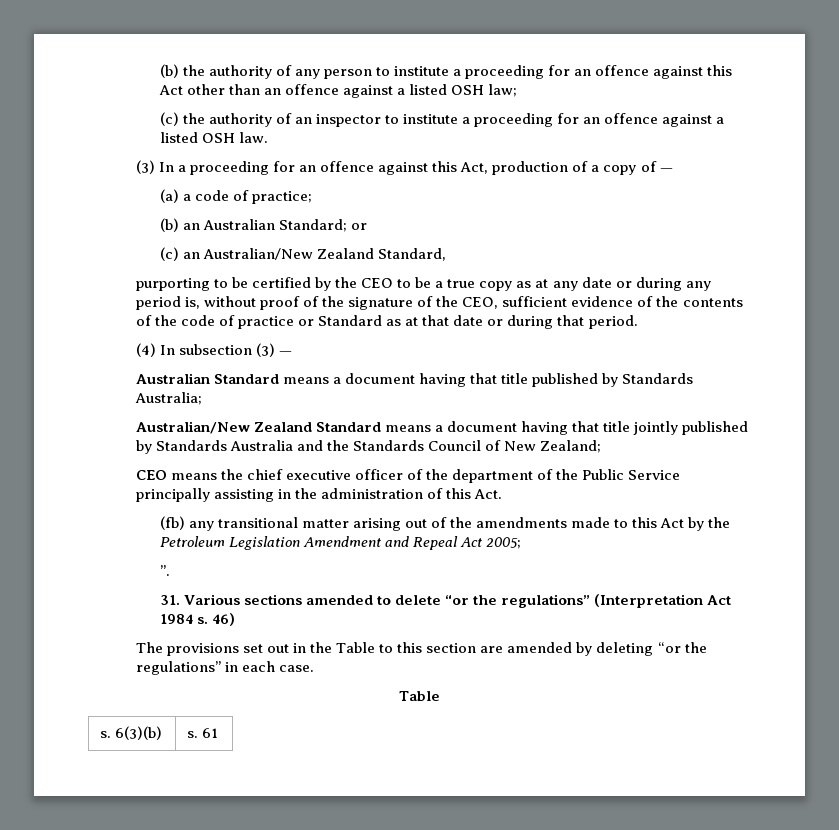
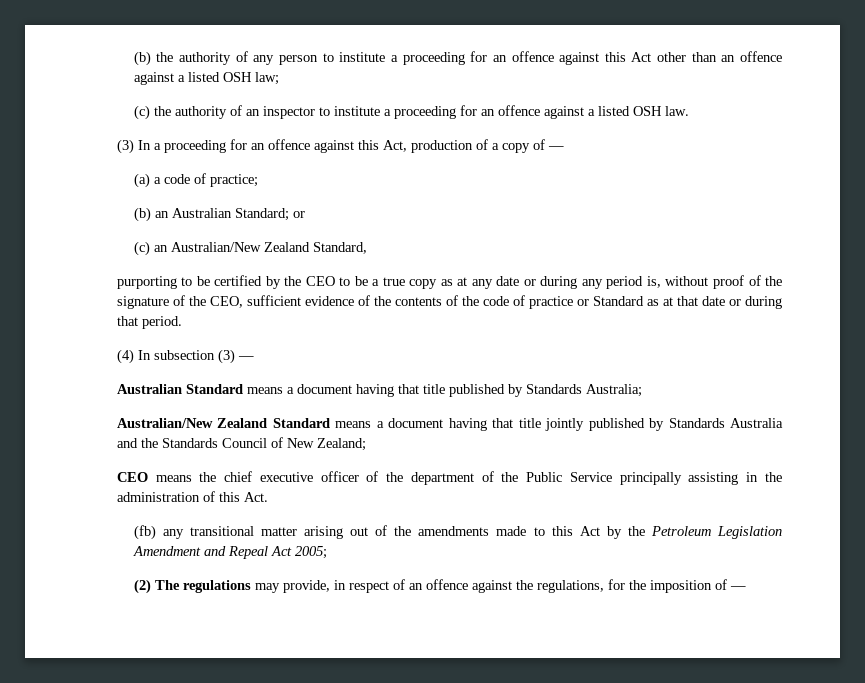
[159,565,170,576] [159,594,732,608] [159,613,235,626] [135,642,707,656] [135,661,314,675] [399,691,441,701] [99,726,162,740] [186,728,218,738] ”. // 31. Various sections amended to delete “or the regulations” (Interpretation Act 1984 s. 46) // The provisions set out in the Table to this section are amended by deleting “or the regulations” in each case. // Table // s. 6(3)(b) | s. 61 -> [133,579,746,594] (2) The regulations may provide, in respect of an offence against the regulations, for the imposition of —

